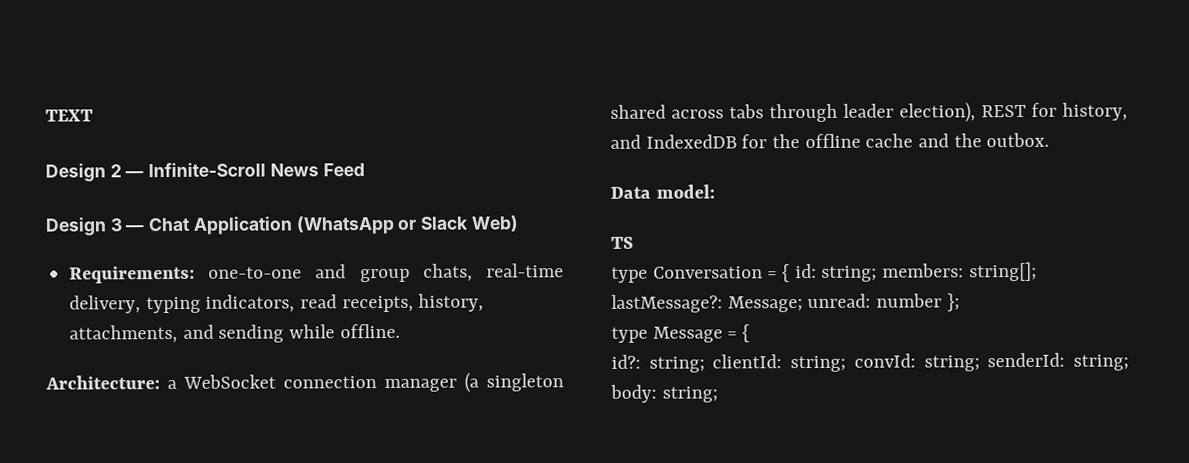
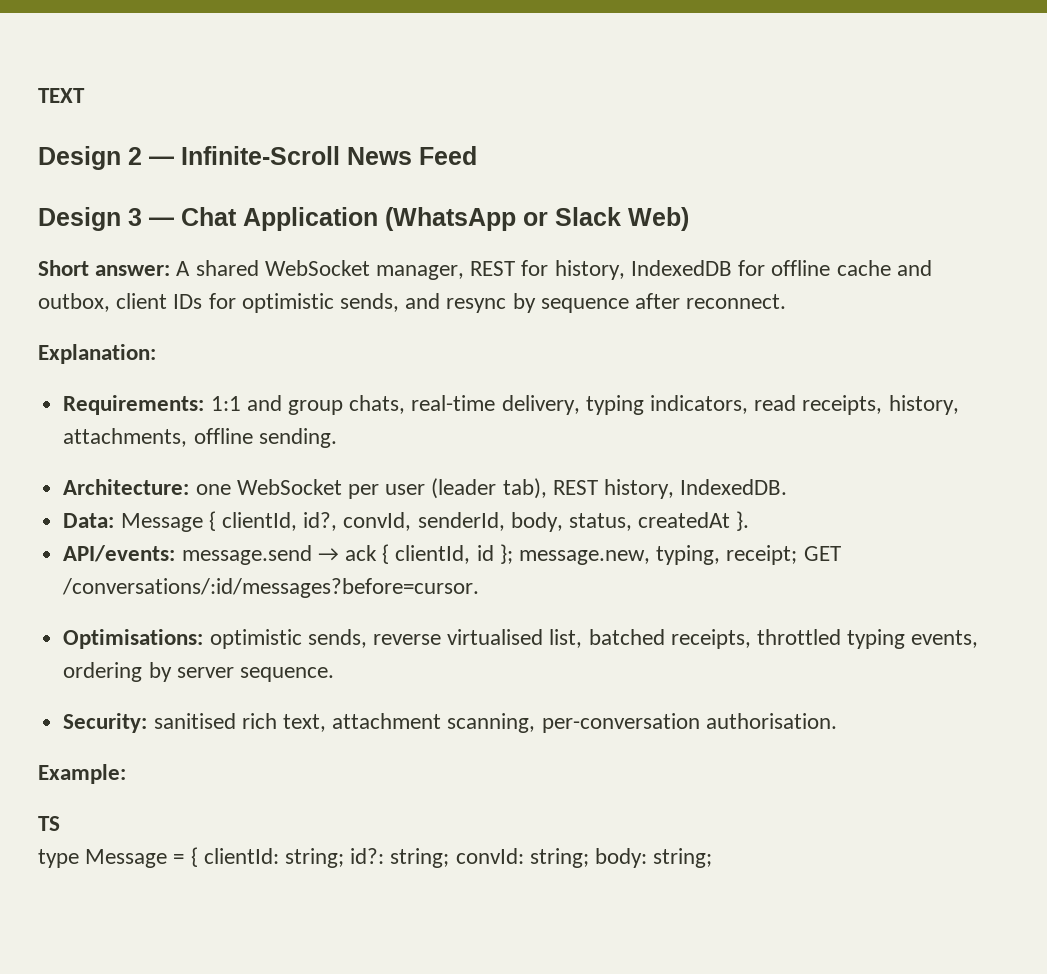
(518, 223) none -> [38,260,932,280] [38,293,787,313] [38,344,156,364] // Short answer: A shared WebSocket manager, REST for history, IndexedDB for offline cache and outbox, client IDs for optimistic sends, and resync by sequence after reconnect. // Explanation:
[208,266,303,279] one-to-one -> [210,396,241,411] 1:1
[182,323,400,343] [45,372,564,393] [610,102,1128,123] [610,132,1050,149] [610,184,715,199] [611,236,634,249] [611,261,1037,283] [611,293,960,313] [611,324,751,343] [611,352,1066,373] and sending while offline. // Architecture: a WebSocket connection manager (a singleton shared across tabs through leader election), REST for history, and IndexedDB for the offline cache and the outbox. // Data model: // TS // type Conversation = { id: string; members: string[]; lastMessage?: Message; unread: number }; // type Message = { // id?: string; clientId: string; convId: string; senderId: -> [193,428,337,448] [63,478,788,499] [63,511,750,532] [63,544,841,565] [62,578,480,598] [63,629,979,649] [63,662,334,682] [63,713,837,733] [38,764,126,784] [38,816,60,831] [38,847,524,868] offline sending. // Architecture: one WebSocket per user (leader tab), REST history, IndexedDB. // Data: Message { clientId, id?, convId, senderId, body, status, createdAt }. // API/events: message.send → ack { clientId, id }; message.new, typing, receipt; GET /conversations/:id/messages?before=cursor. // Optimisations: optimistic sends, reverse virtualised list, batched receipts, throttled typing events, ordering by server sequence. // Security: sanitised rich text, attachment scanning, per-conversation authorisation. // Example: // TS // type Message = { clientId: string; id?: string; convId:

